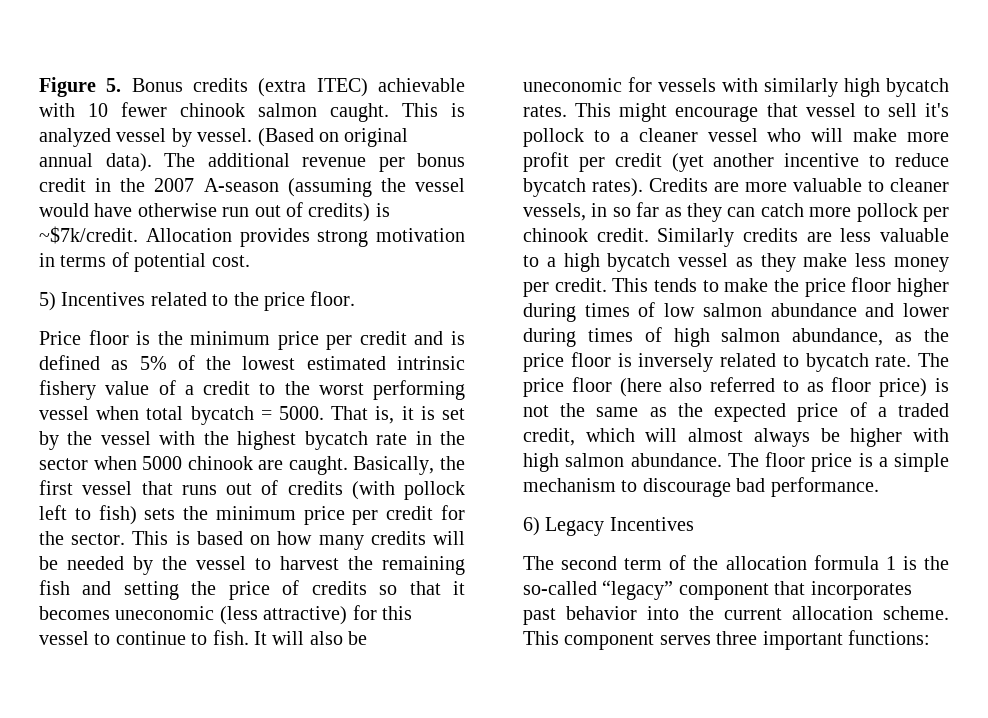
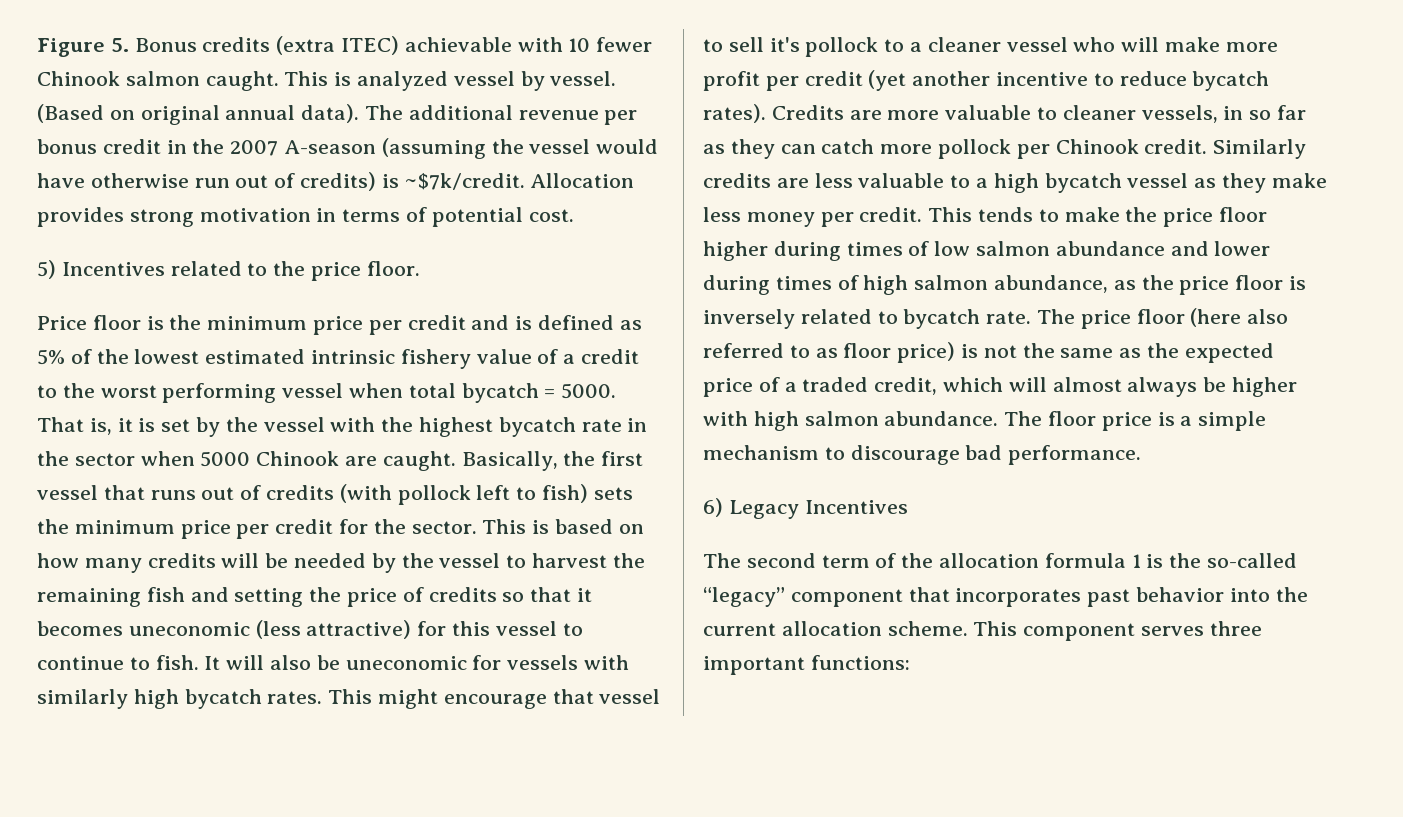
[180,103,245,117] chinook -> [37,71,120,86] Chinook
[187,456,253,470] chinook -> [256,451,340,466] Chinook
[523,228,588,242] chinook -> [1055,139,1139,154] Chinook

